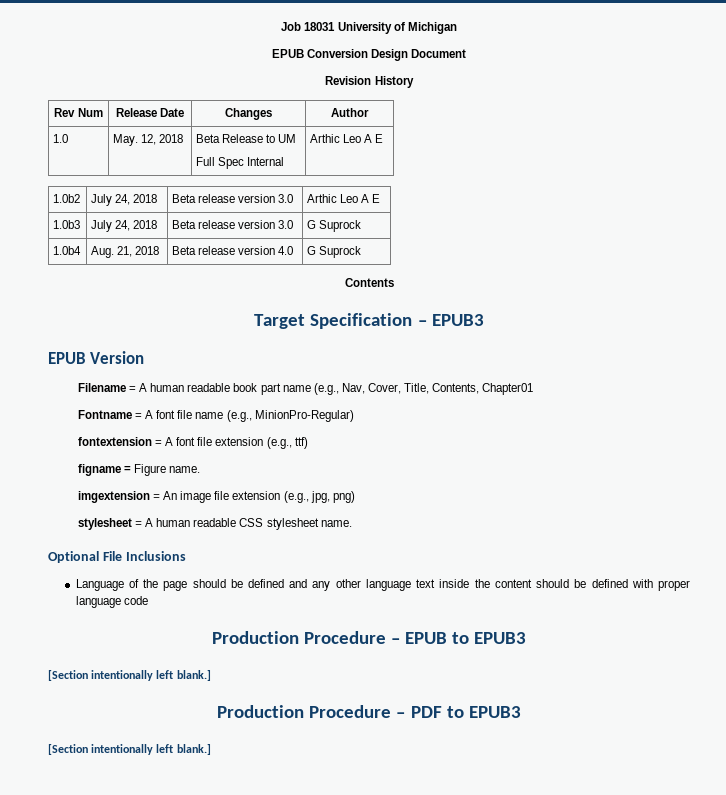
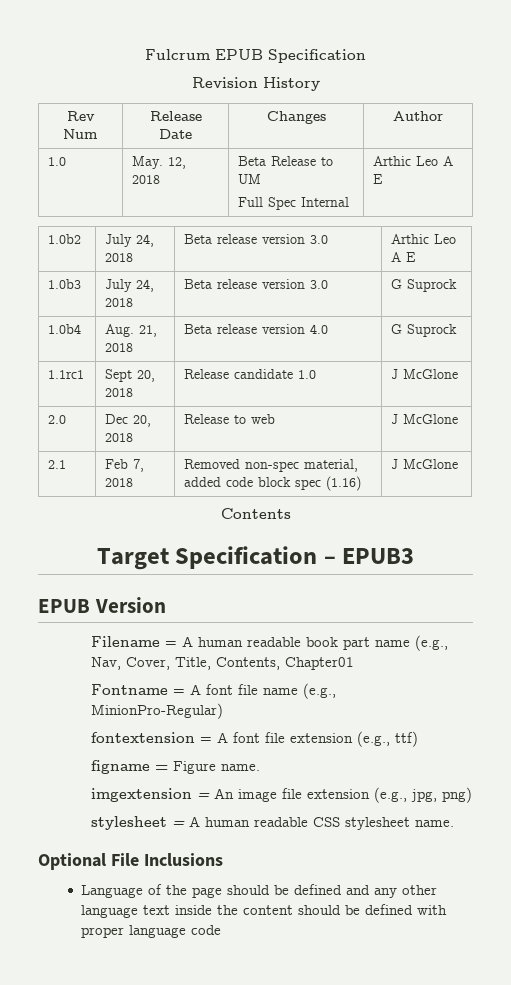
[281,22,457,34] [271,49,467,61] Job 18031 University of Michigan // EPUB Conversion Design Document -> [145,49,366,63] Fulcrum EPUB Specification
(362, 252) none -> [48,370,85,379] [105,369,156,382] [105,388,134,397] [184,369,317,379] [391,369,459,379] [48,415,67,424] [105,414,152,427] [105,433,134,442] [184,414,276,424] [391,414,459,424] [48,460,67,469] [105,459,145,472] [105,478,134,487] [184,459,359,472] [184,476,362,491] [391,459,459,469] // 1.1rc1 | Sept 20, 2018 | Release candidate 1.0 | J McGlone // 2.0 | Dec 20, 2018 | Release to web | J McGlone // 2.1 | Feb 7, 2018 | Removed non-spec material, added code block spec (1.16) | J McGlone
[211,631,527,644] [48,670,211,681] [217,705,521,718] [48,744,211,755] // Production Procedure – EPUB to EPUB3 // [Section intentionally left blank.] // Production Procedure – PDF to EPUB3 // [Section intentionally left blank.] -> (222, 930) none

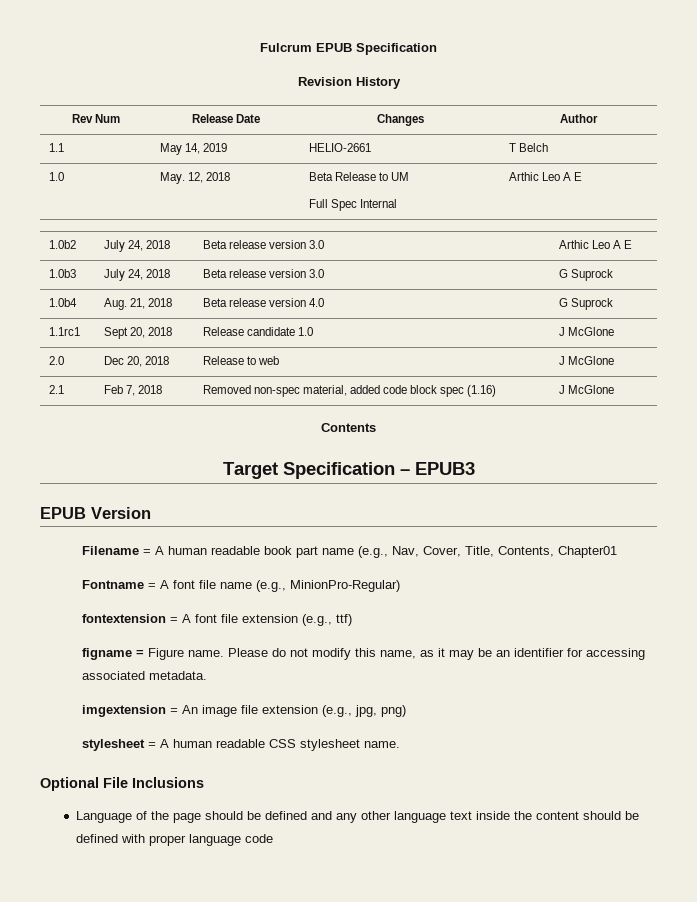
(443, 116) none -> [48,143,64,152] [159,143,227,155] [308,143,371,152] [508,143,548,152] // 1.1 | May 14, 2019 | HELIO-2661 | T Belch
(261, 767) none -> [228,648,646,660] [82,671,208,680] Please do not modify this name, as it may be an identifier for accessing associated metadata.

